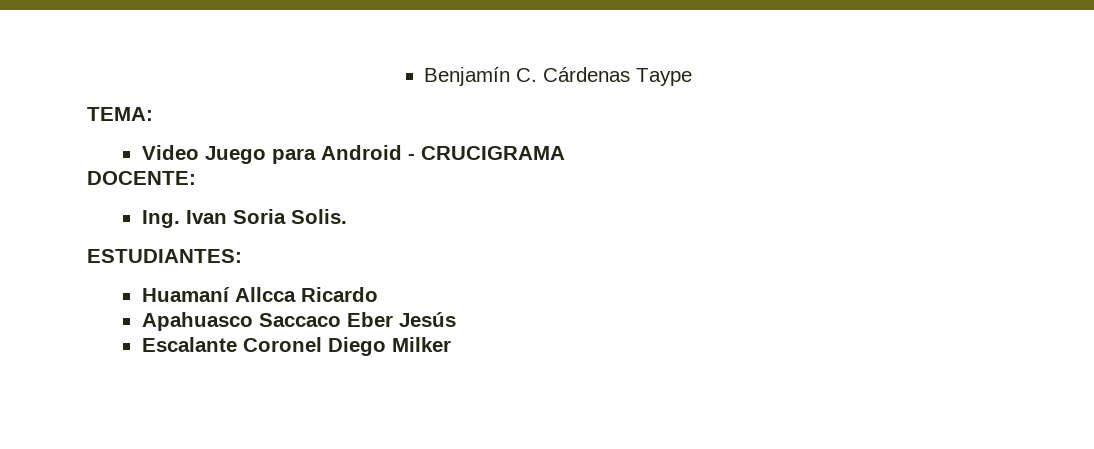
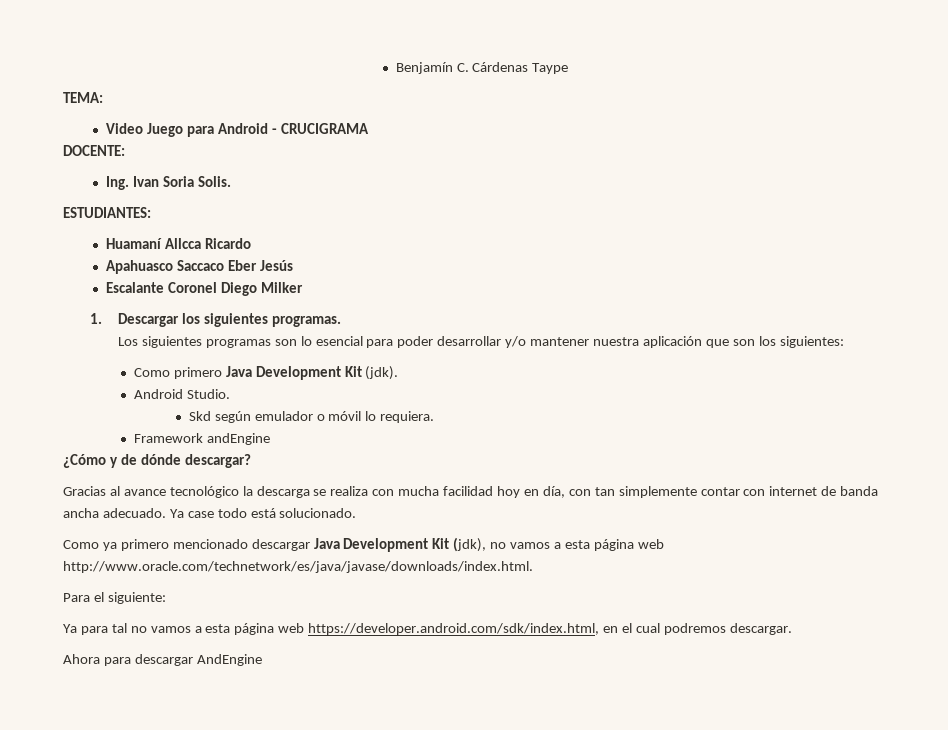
(451, 344) none -> [90,313,341,327] [117,336,844,348] [133,366,399,380] [133,389,230,399] [188,411,435,423] [133,433,270,445] [63,454,251,468] [63,486,879,498] [63,508,357,518] [63,537,664,552] [63,561,533,573] [63,592,166,604] [63,623,792,635] [63,654,262,666] // 1. Descargar los siguientes programas. // Los siguientes programas son lo esencial para poder desarrollar y/o mantener nuestra aplicación que son los siguientes: // Como primero Java Development Kit (jdk). // Android Studio. // Skd según emulador o móvil lo requiera. // Framework andEngine // ¿Cómo y de dónde descargar? // Gracias al avance tecnológico la descarga se realiza con mucha facilidad hoy en día, con tan simplemente contar con internet de banda ancha adecuado. Ya case todo está solucionado. // Como ya primero mencionado descargar Java Development Kit (jdk), no vamos a esta página web http://www.oracle.com/technetwork/es/java/javase/downloads/index.html. // Para el siguiente: // Ya para tal no vamos a esta página web https://developer.android.com/sdk/index.html, en el cual podremos descargar. // Ahora para descargar AndEngine

